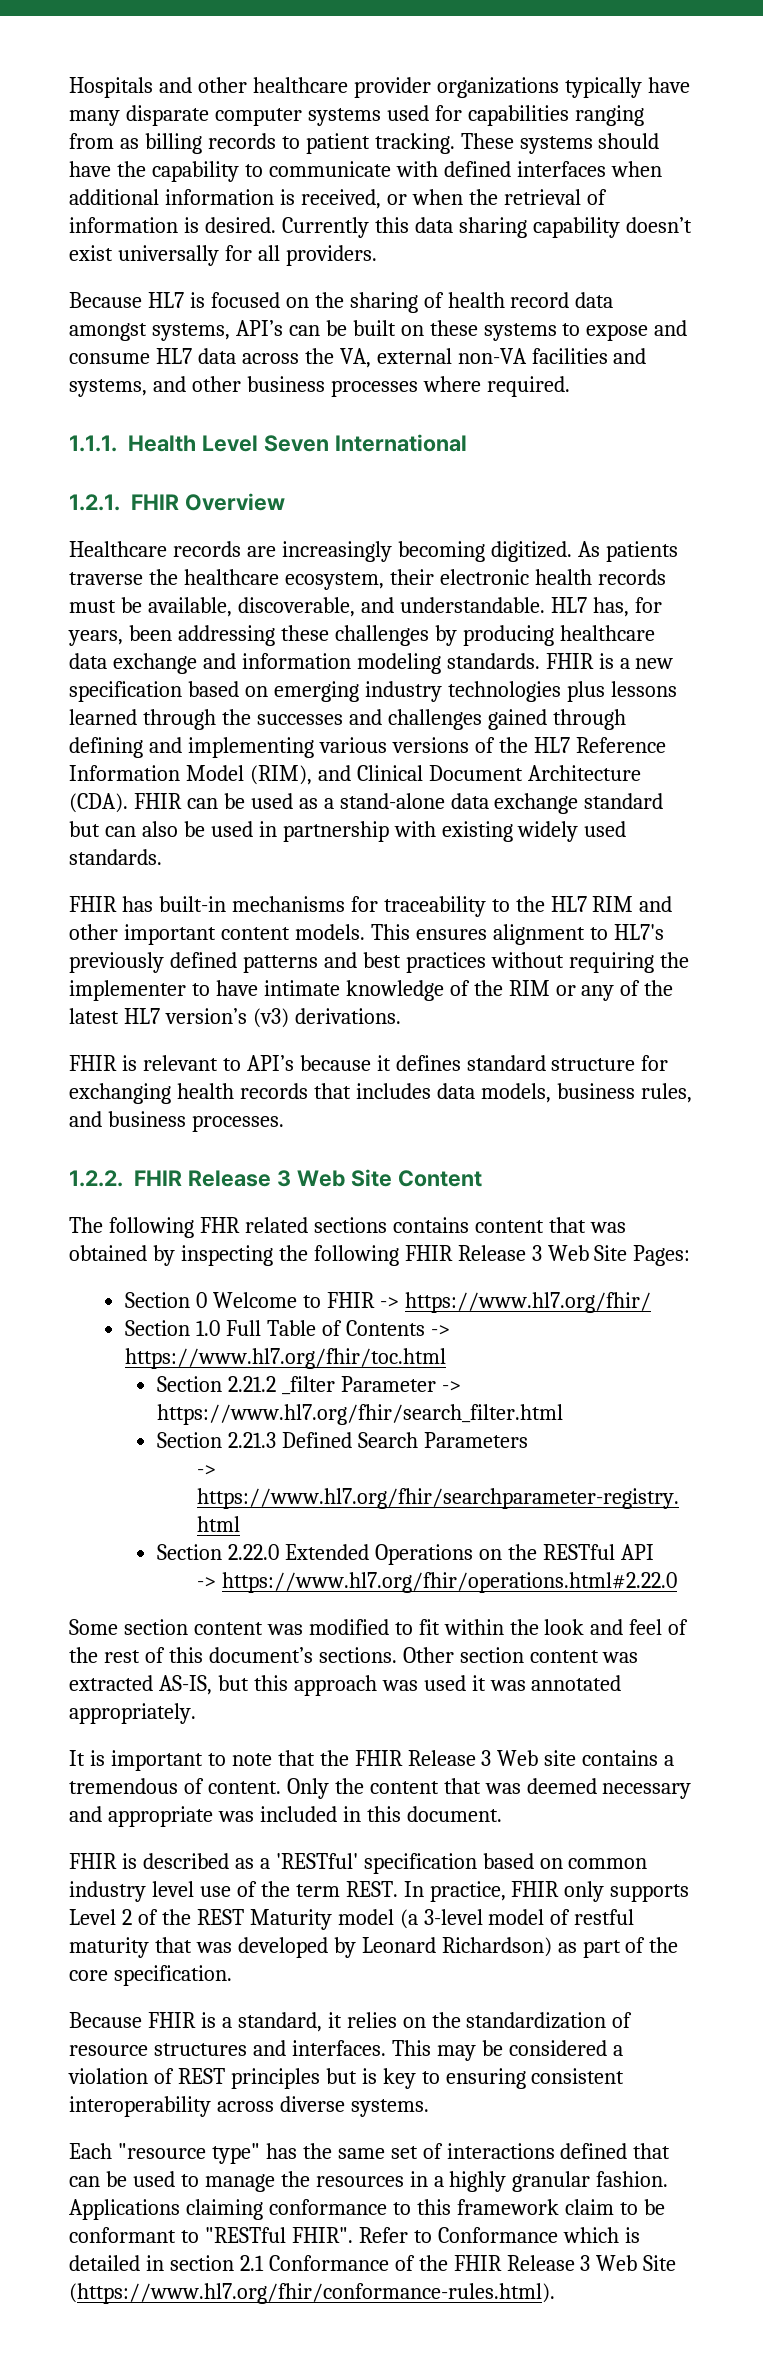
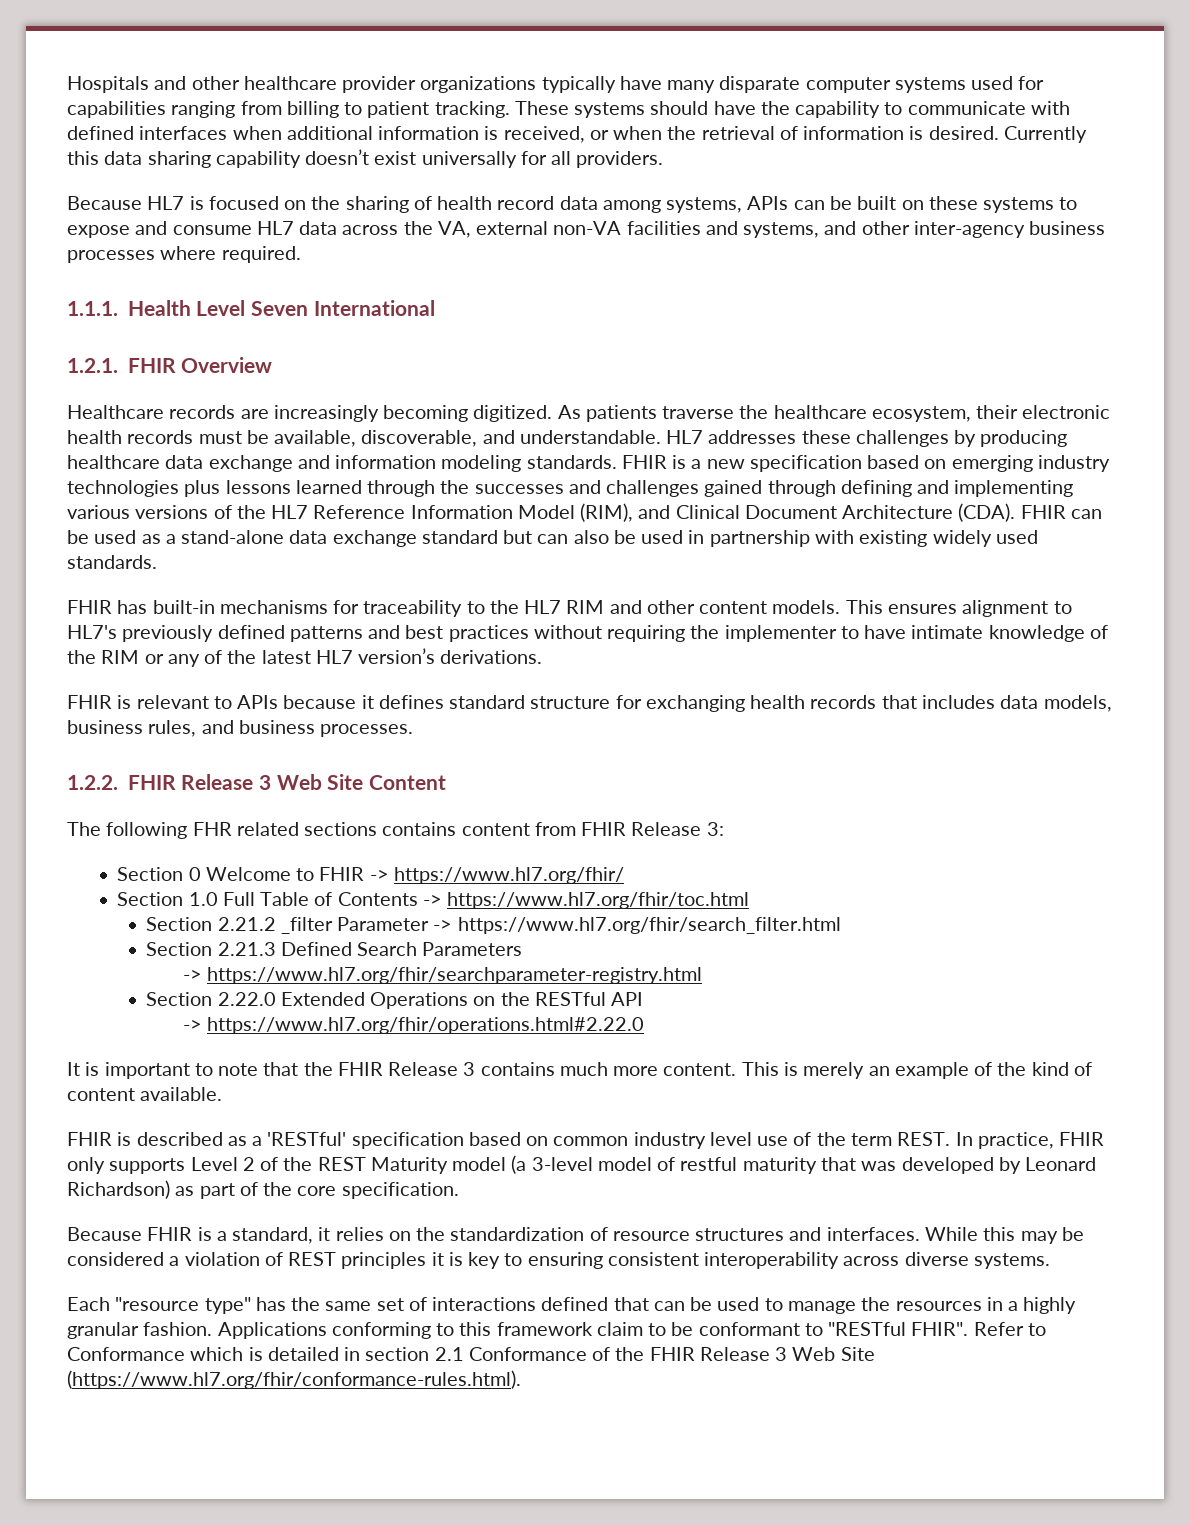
[119,133,276,154] as billing records -> [286,101,339,118] billing
[69,320,283,341] amongst systems, API’s -> [602,196,789,213] among systems, APIs
(241, 384) none -> [913,221,1025,238] inter-agency
[592,597,662,617] [68,625,275,646] has, for years, been addressing -> [708,430,797,444] addresses
[123,924,216,945] important -> (695, 607) none
[252,1008,289,1028] (v3) -> (436, 656) none
[246,1055,294,1071] API’s -> [237,695,279,709] APIs
[548,1217,626,1233] [69,1245,691,1266] that was obtained by inspecting the following FHIR Release 3 Web Site Pages: -> [534,822,724,836] from FHIR Release 3:
[69,1619,689,1635] [69,1647,639,1663] [69,1675,622,1696] [69,1703,196,1724] // Some section content was modified to fit within the look and feel of the rest of this document’s sections. Other section content was extracted AS-IS, but this approach was used it was annotated appropriately. -> (645, 1025) none
[497,1750,675,1766] [69,1778,692,1799] [69,1806,502,1827] Web site contains a tremendous of content. Only the content that was deemed necessary and appropriate was included in this document. -> [480,1062,1092,1079] [67,1087,223,1101] contains much more content. This is merely an example of the kind of content available.
[391,2040,431,2056] This -> [924,1227,1016,1241] While this
[325,2068,357,2084] but -> [431,1252,444,1266] it
[185,2199,387,2220] claiming conformance -> [331,1322,431,1339] conforming

